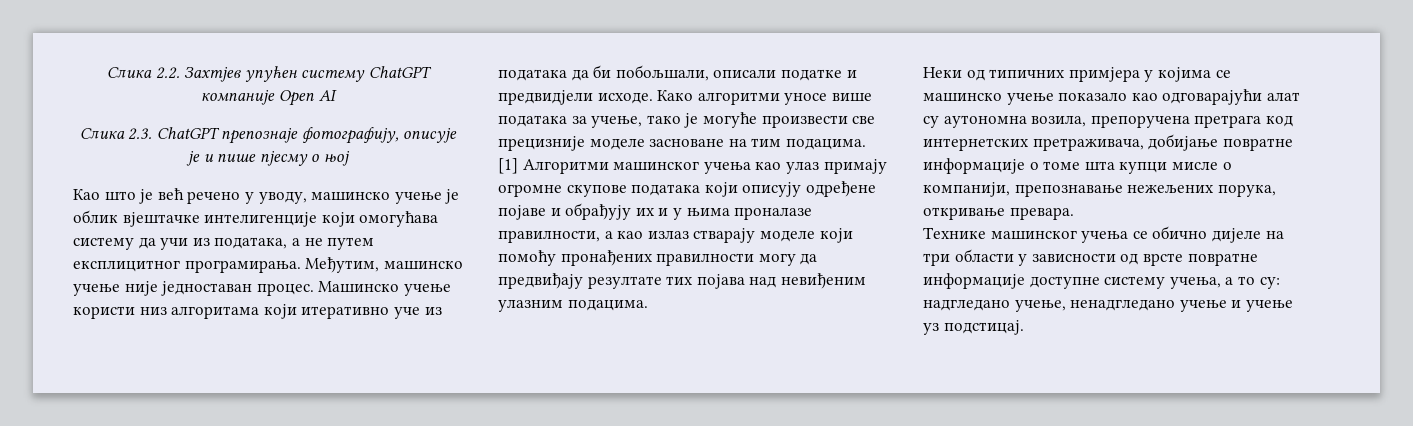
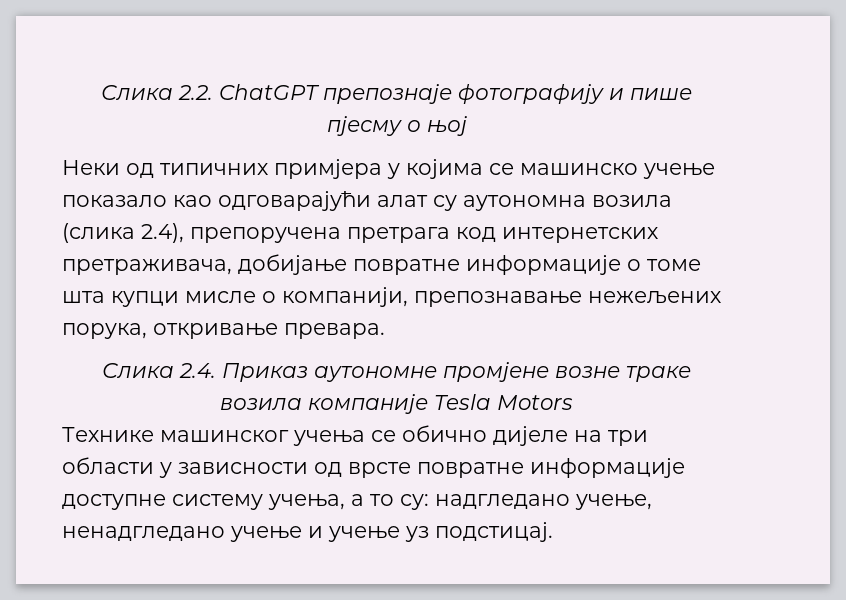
[184,66,432,82] [201,90,337,106] [79,127,458,144] [186,151,201,166] Захтјев упућен систему ChatGPT компаније Open AI // Слика 2.3. ChatGPT препознаје фотографију, описује је -> [219,84,604,104] ChatGPT препознаје фотографију
[73,188,460,204] [73,210,439,227] [73,237,375,250] [73,257,463,273] [73,281,451,296] [73,304,442,319] [498,65,857,81] [498,90,872,105] [498,112,876,128] [498,136,866,151] [498,158,887,174] [498,181,876,197] [498,203,813,220] [498,228,853,243] [498,250,818,266] [498,273,866,289] [498,299,648,312] // Као што је већ речено у уводу, машинско учење је облик вјештачке интелигенције који омогућава систему да учи из података, а не путем експлицитног програмирања. Међутим, машинско учење није једноставан процес. Машинско учење користи низ алгоритама који итеративно уче из података да би побољшали, описали податке и предвидјели исходе. Како алгоритми уносе више података за учење, тако је могуће произвести све прецизније моделе засноване на тим подацима. [1] Алгоритми машинског учења као улаз примају огромне скупове података који описују одређене појаве и обрађују их и у њима проналазе правилности, а као излаз стварају моделе који помоћу пронађених правилности могу да предвиђају резултате тих појава над невиђеним улазним подацима. -> (467, 126) none
[1031,115,1087,127] возила, -> [592,195,672,207] [62,223,184,243] возила (слика 2.4),
(1074, 213) none -> [102,362,691,382] [220,394,573,414] // Слика 2.4. Приказ аутономне промјене возне траке возила компаније Tesla Motors

